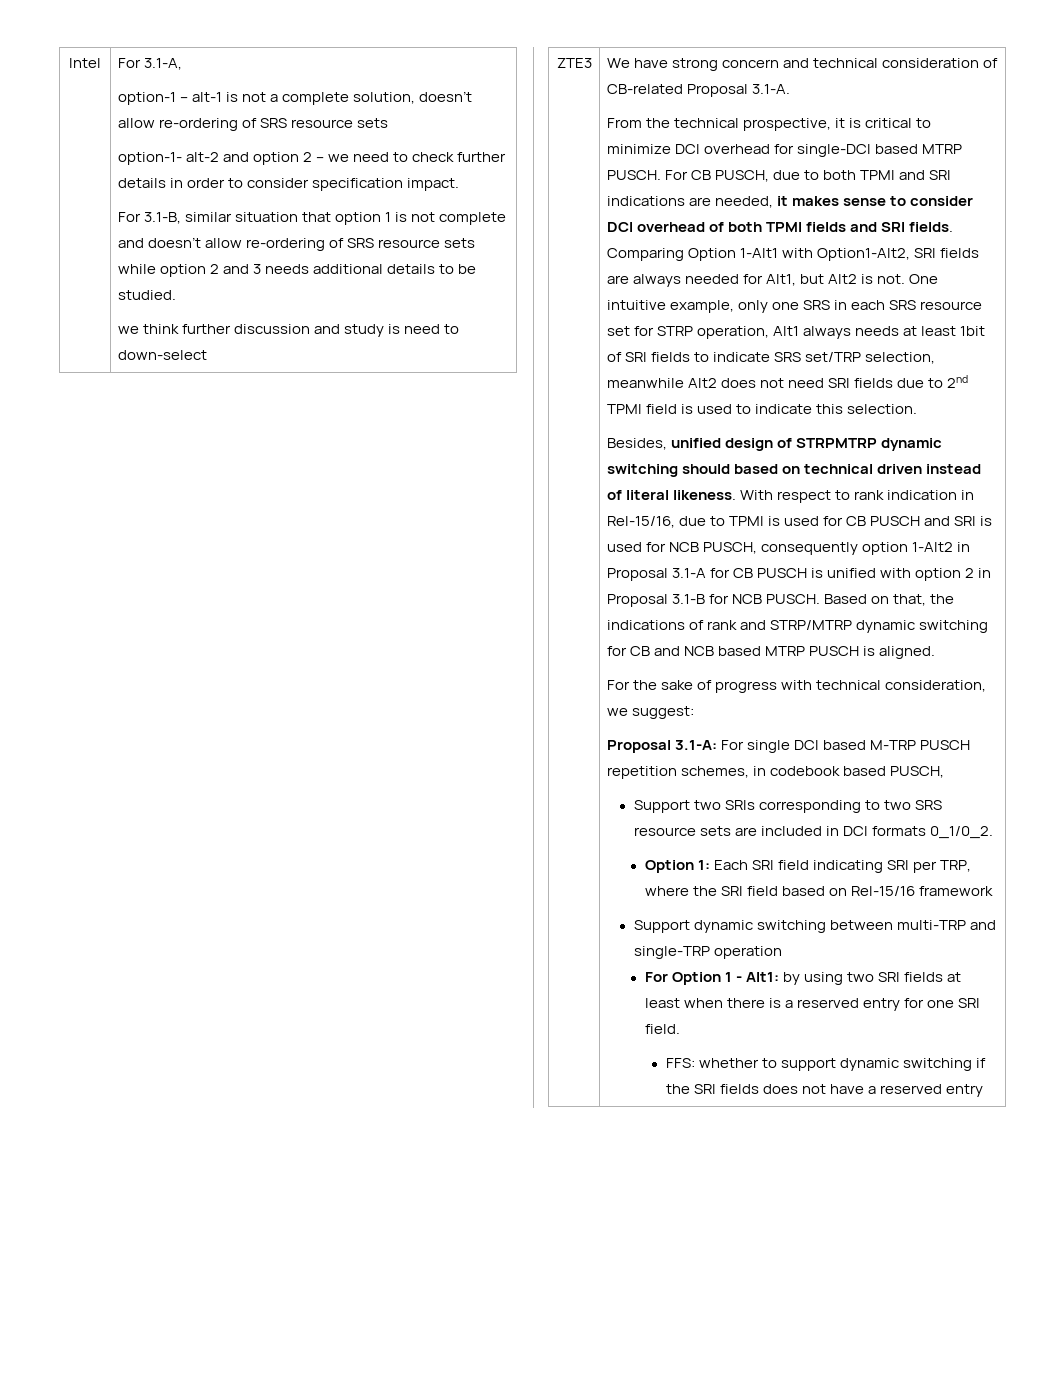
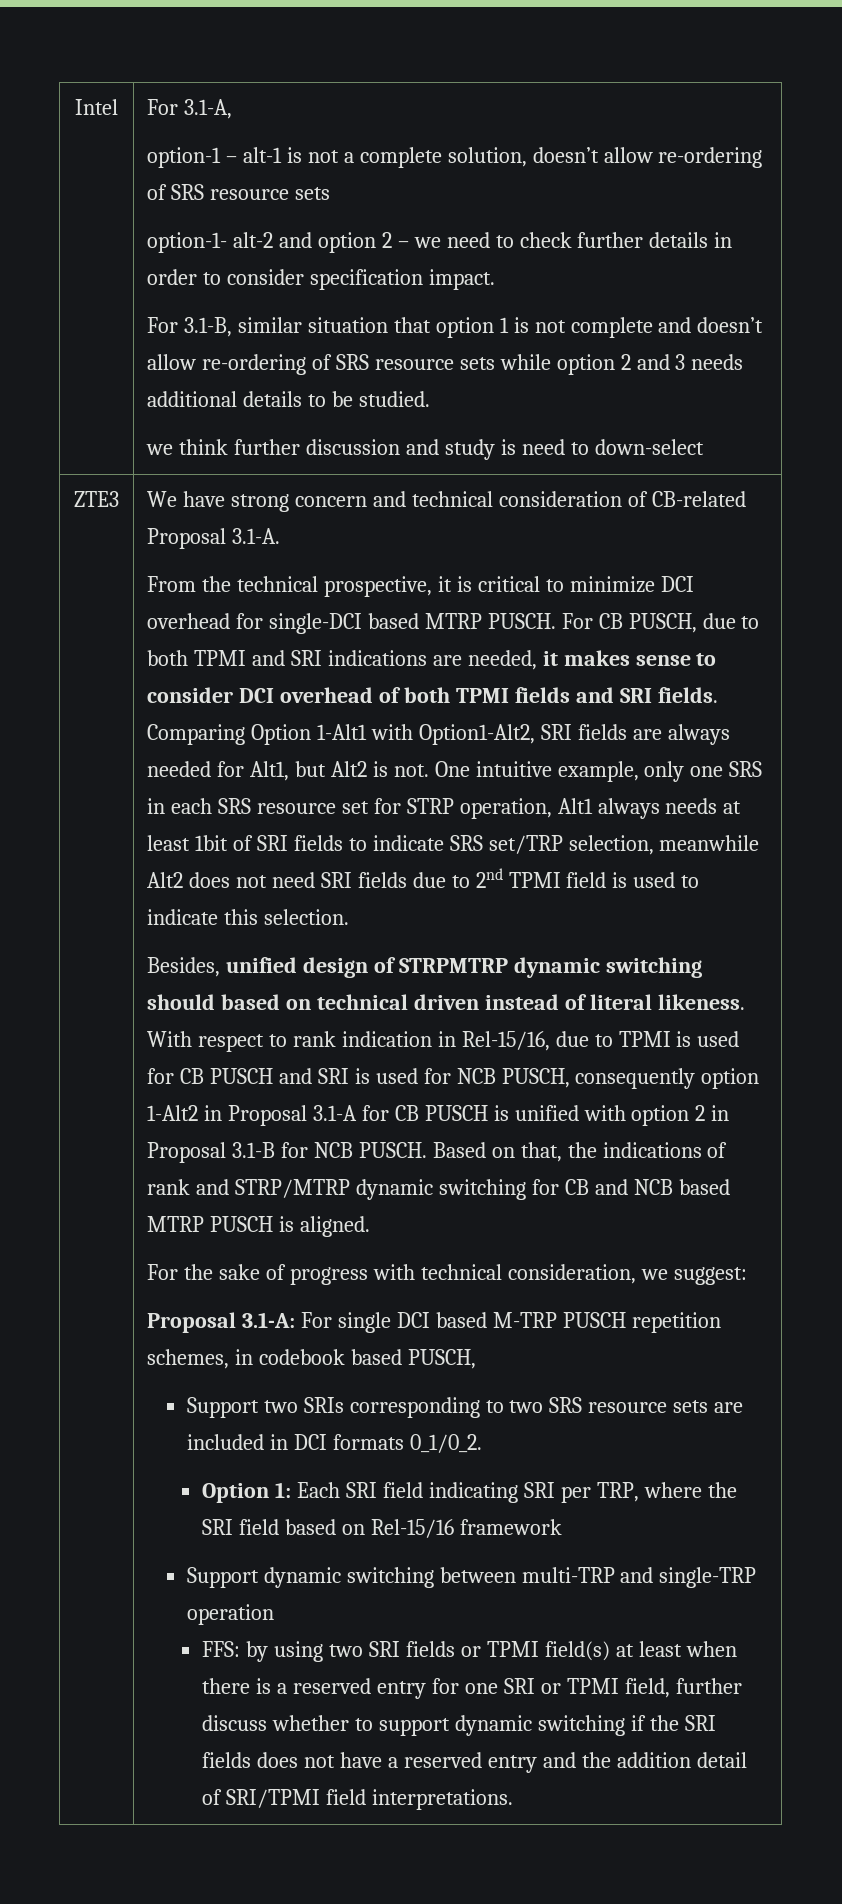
[644,972,779,985] For Option 1 - Alt1: -> [202,1641,241,1657] FFS:
(943, 977) none -> [460,1641,610,1661] or TPMI field(s)
[644,1024,680,1034] [665,1058,695,1068] field. // FFS: -> [540,1678,742,1698] [202,1715,268,1731] or TPMI field, further discuss
(984, 1090) none -> [542,1752,747,1768] [202,1789,514,1810] and the addition detail of SRI/TPMI field interpretations.

